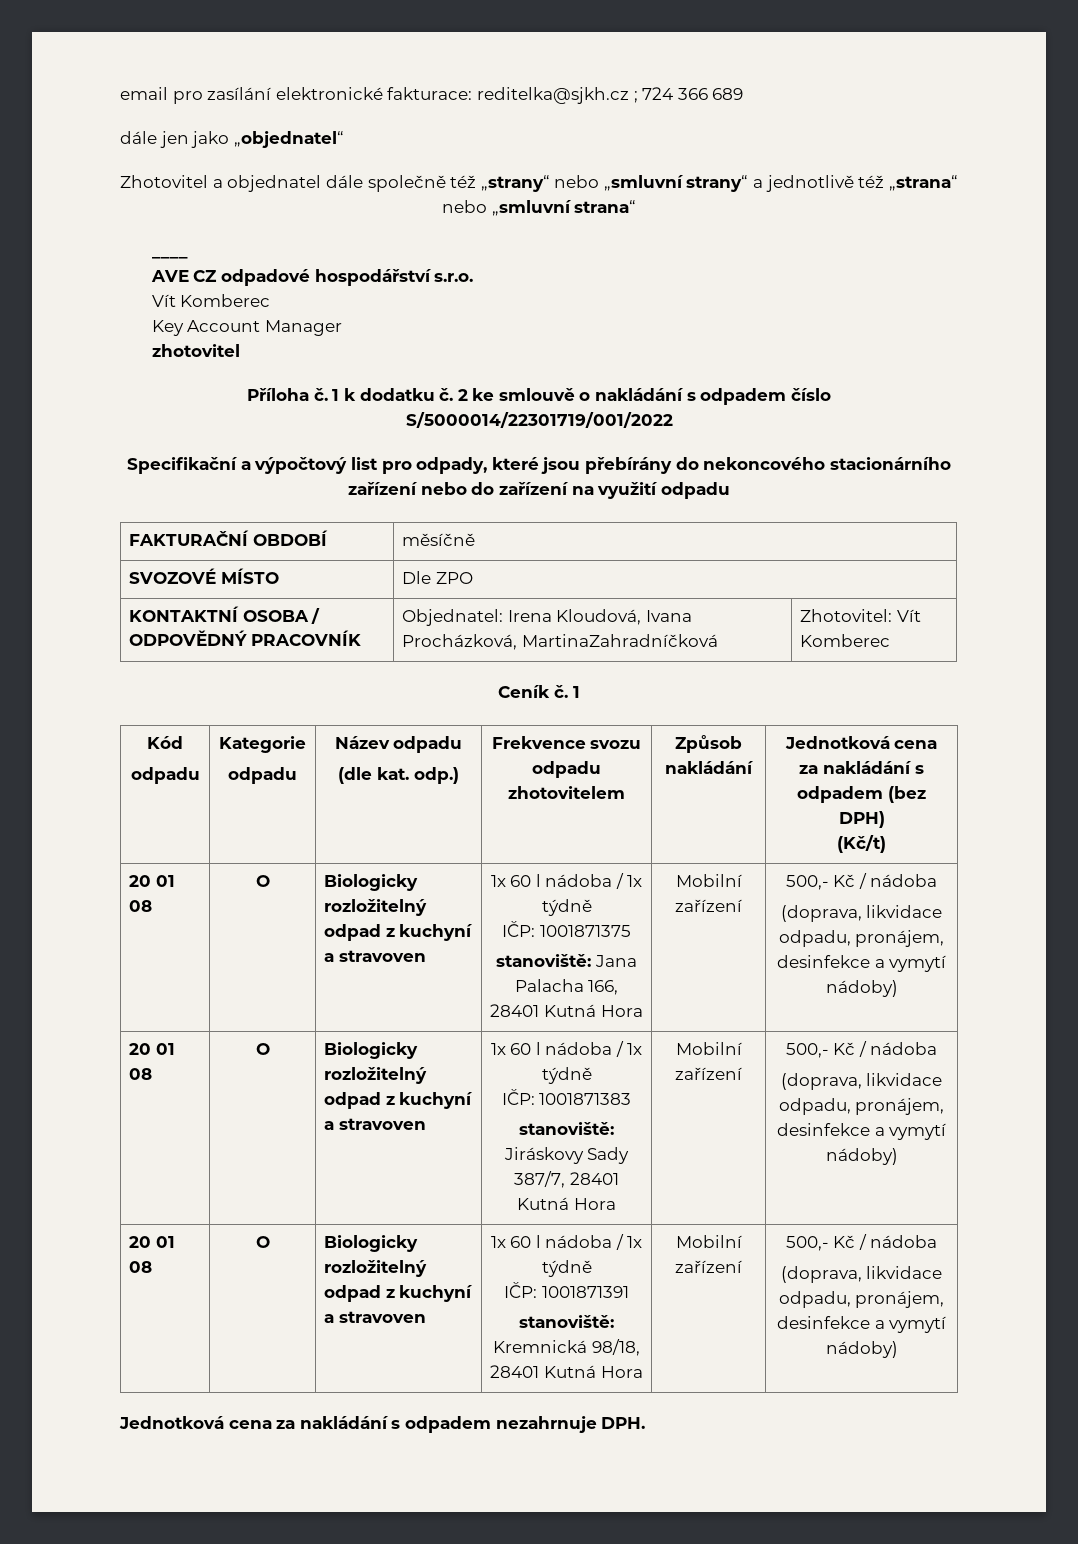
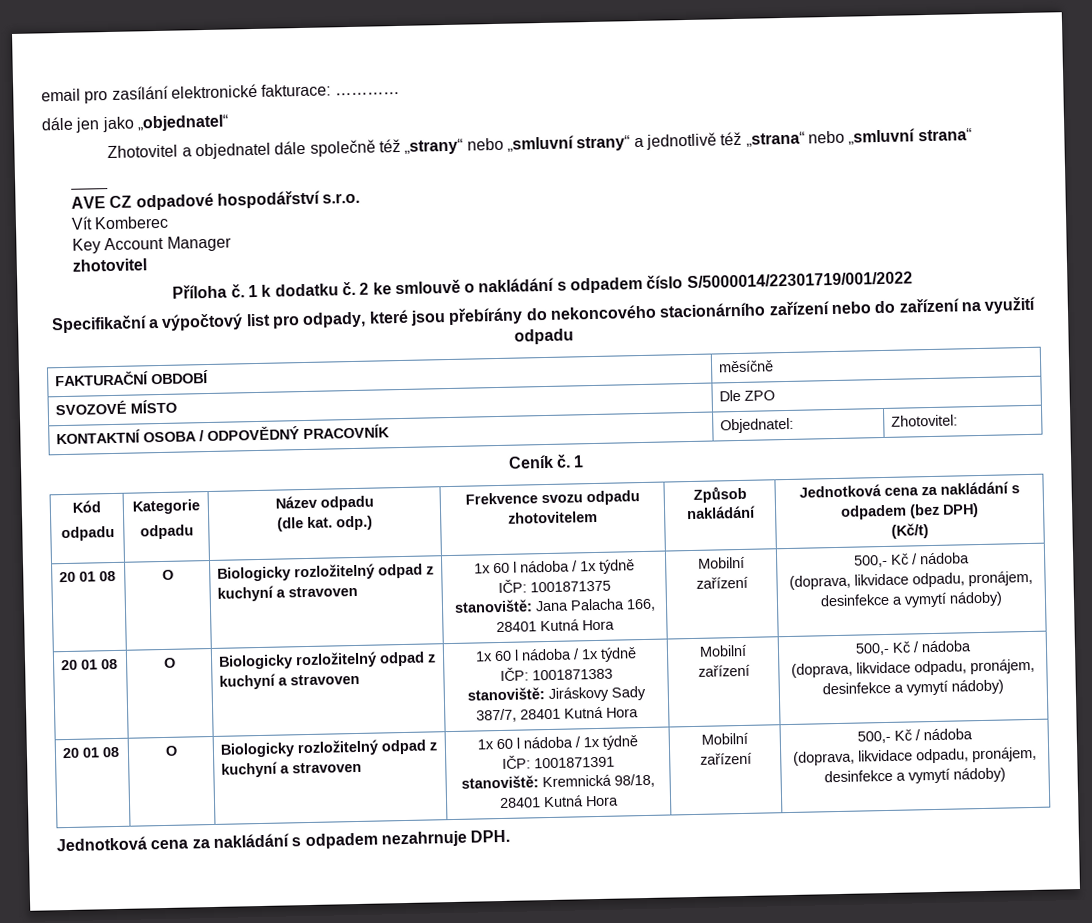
[476,87,744,104] reditelka@sjkh.cz ; 724 366 689 -> [334,91,400,96] …………
[507,609,693,625] [402,634,718,650] Irena Kloudová, Ivana Procházková, MartinaZahradníčková -> (795, 425) none
[896,609,921,622] [800,634,891,647] Vít Komberec -> (959, 420) none

